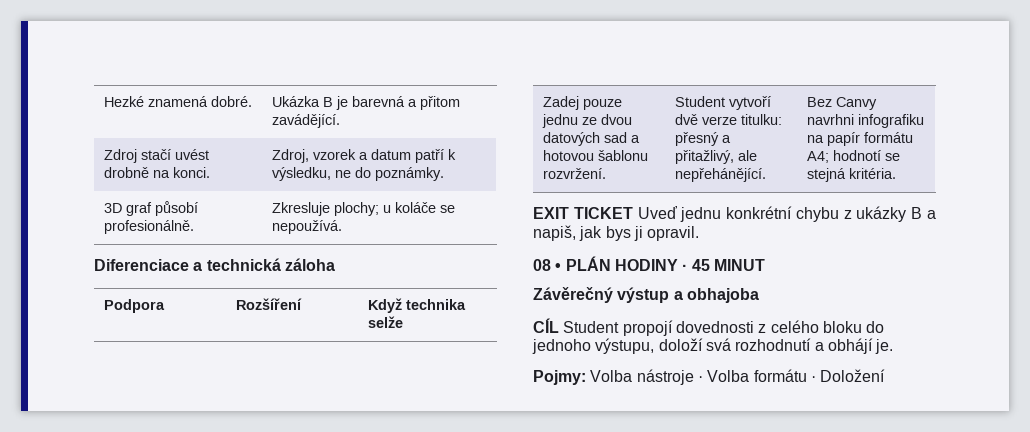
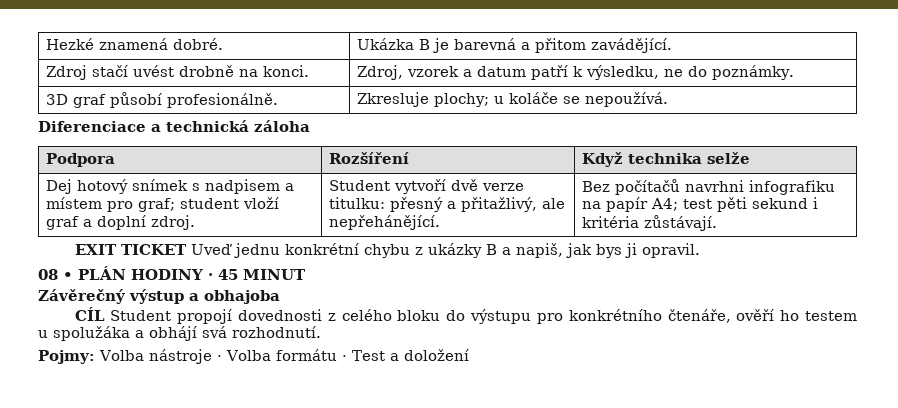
[543,96,623,110] [542,114,633,128] [543,132,641,146] [543,150,649,161] [543,168,607,179] Zadej pouze jednu ze dvou datových sad a hotovou šablonu rozvržení. -> [45,179,294,194] [45,197,279,212] [45,215,195,230] Dej hotový snímek s nadpisem a místem pro graf; student vloží graf a doplní zdroj.
[836,97,878,110] Canvy -> [614,179,680,195] počítačů
[864,132,914,143] [807,150,901,163] [807,168,897,182] formátu A4; hodnotí se stejná kritéria. -> [650,197,818,212] [581,215,717,231] A4; test pěti sekund i kritéria zůstávají.
[532,338,894,354] jednoho výstupu, doloží svá rozhodnutí a obhájí je. -> [470,309,858,324] [38,326,321,341] výstupu pro konkrétního čtenáře, ověří ho testem u spolužáka a obhájí svá rozhodnutí.
[820,369,886,382] Doložení -> [351,349,469,361] Test a doložení

